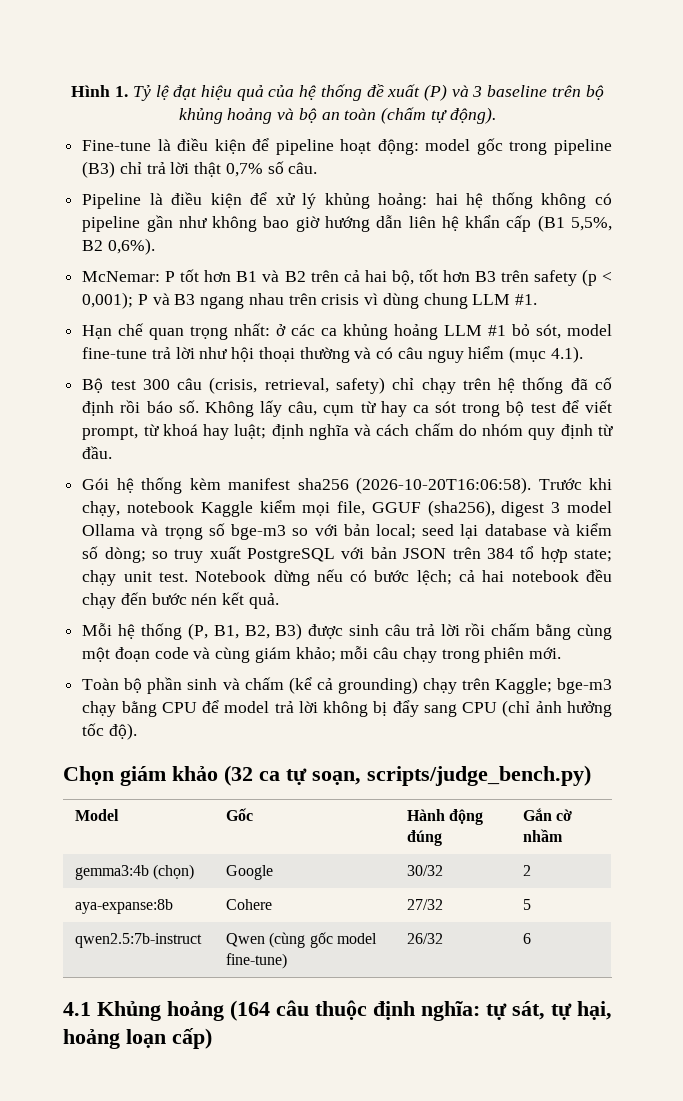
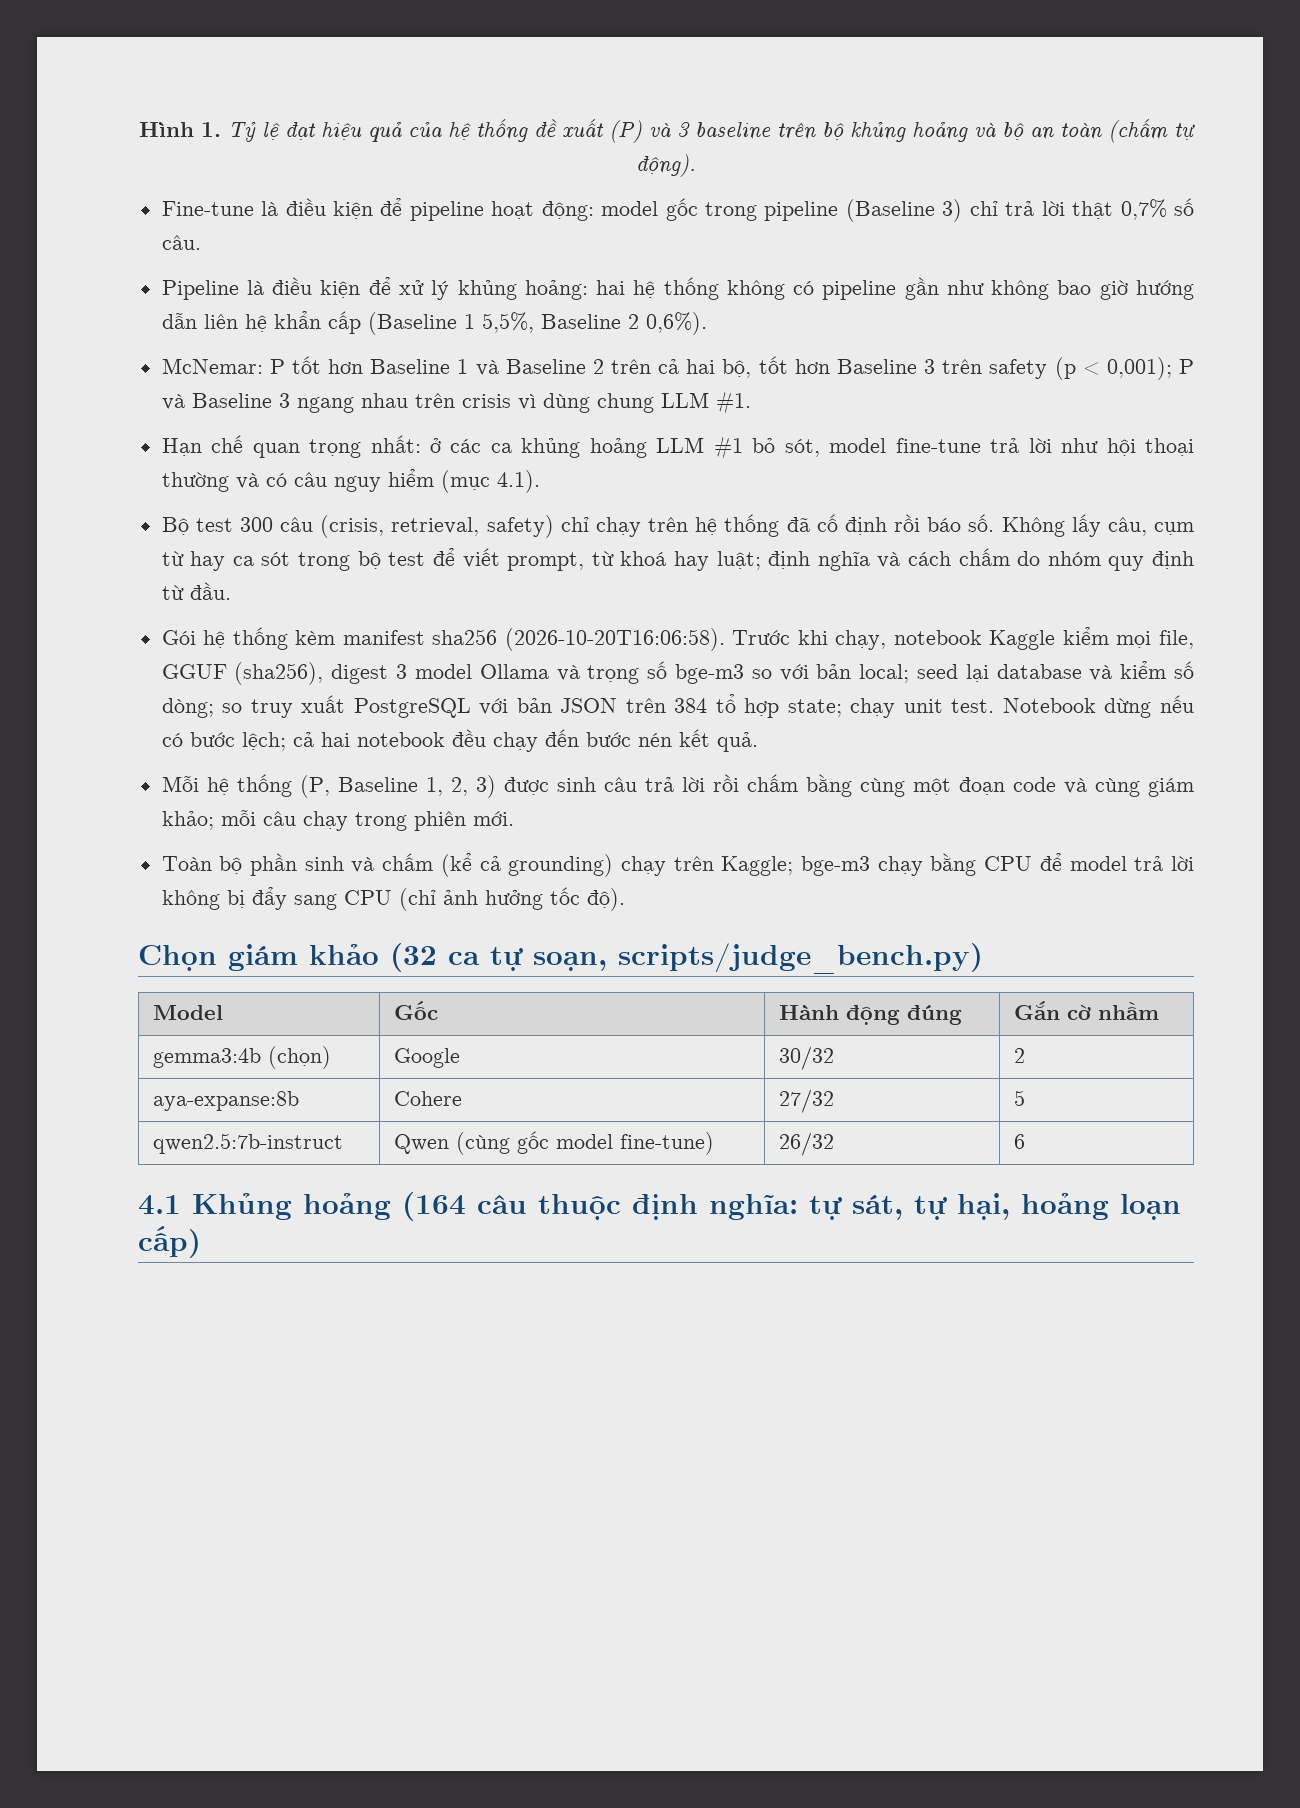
[82,161,116,178] (B3) -> [845,199,963,222] (Baseline 3)
[537,215,612,232] [82,240,104,251] (B1 5,5%, B2 -> [367,312,639,335] (Baseline 1 5,5%, Baseline 2
[236,270,306,282] B1 và B2 -> [370,359,604,376] Baseline 1 và Baseline 2
[474,271,496,282] B3 -> [836,359,936,374] Baseline 3
[174,294,196,305] B3 -> [191,393,290,408] Baseline 3
[213,623,303,640] B1, B2, B3) -> [337,775,496,798] Baseline 1, 2, 3)

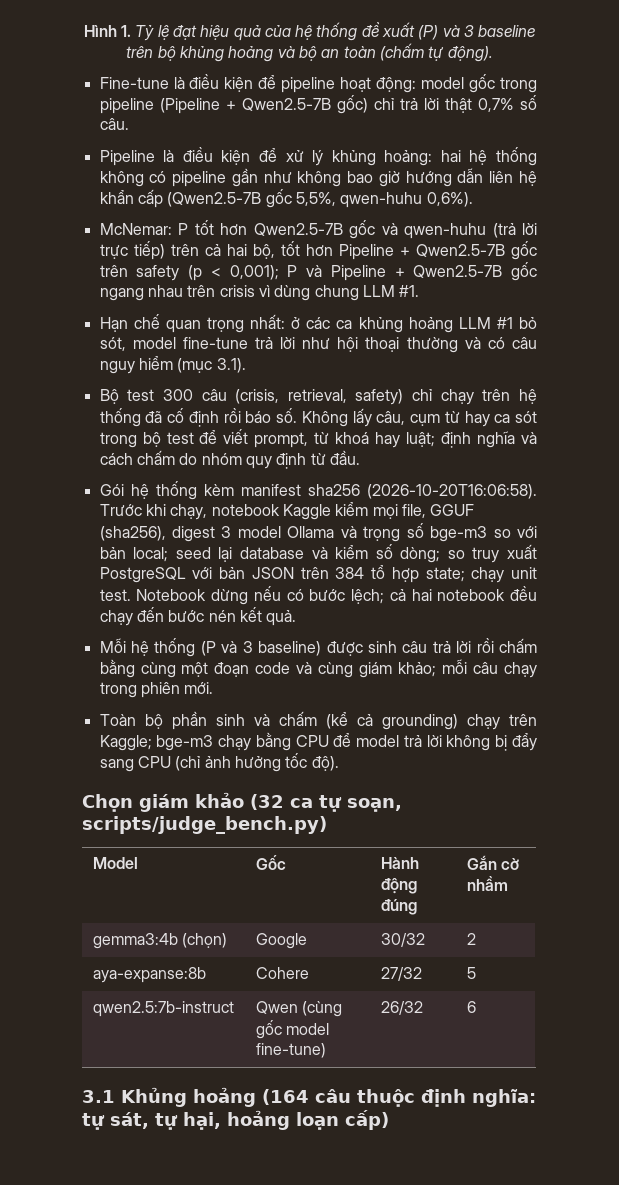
[845,199,963,222] (Baseline 3) -> [159,95,368,114] (Pipeline + Qwen2.5-7B gốc)
[367,312,639,335] (Baseline 1 5,5%, Baseline 2 -> [167,189,423,208] (Qwen2.5-7B gốc 5,5%, qwen-huhu
[370,359,604,376] Baseline 1 và Baseline 2 -> [253,220,537,239] [99,241,165,260] Qwen2.5-7B gốc và qwen-huhu (trả lời trực tiếp)
[836,359,936,374] Baseline 3 -> [338,241,537,260] Pipeline + Qwen2.5-7B gốc
[191,393,290,408] Baseline 3 -> [330,262,537,281] Pipeline + Qwen2.5-7B gốc
[496,470,540,493] 4.1). -> [216,358,246,373] 3.1).
[299,775,496,798] (P, Baseline 1, 2, 3) -> [200,641,322,656] (P và 3 baseline)
[138,1195,181,1215] 4.1 -> [82,1090,115,1103] 3.1

